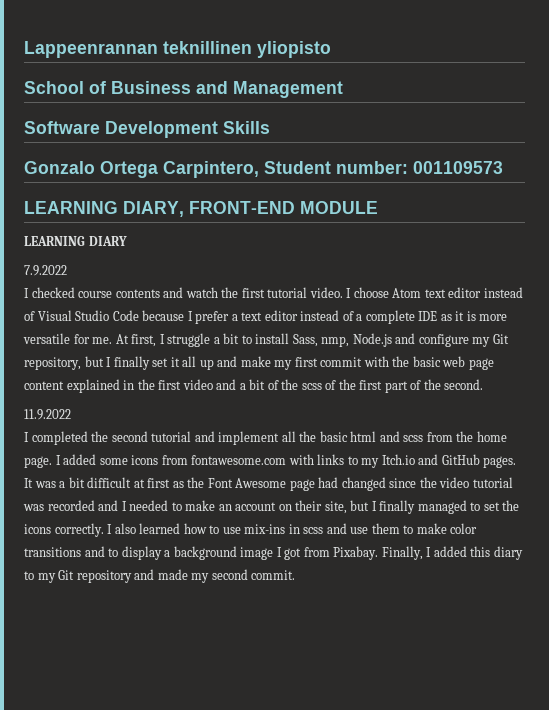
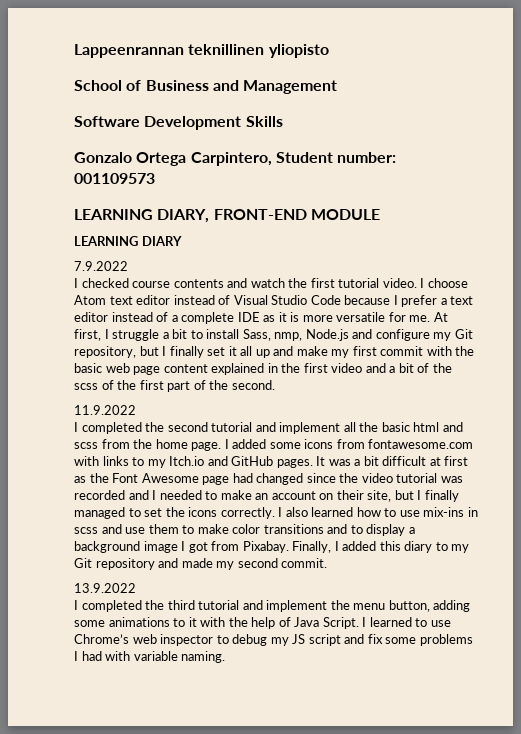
(296, 575) none -> [74,583,136,593] [74,600,471,612] [74,617,451,629] [74,634,473,646] [74,651,226,663] // 13.9.2022 // I completed the third tutorial and implement the menu button, adding some animations to it with the help of Java Script. I learned to use Chrome’s web inspector to debug my JS script and fix some problems I had with variable naming.

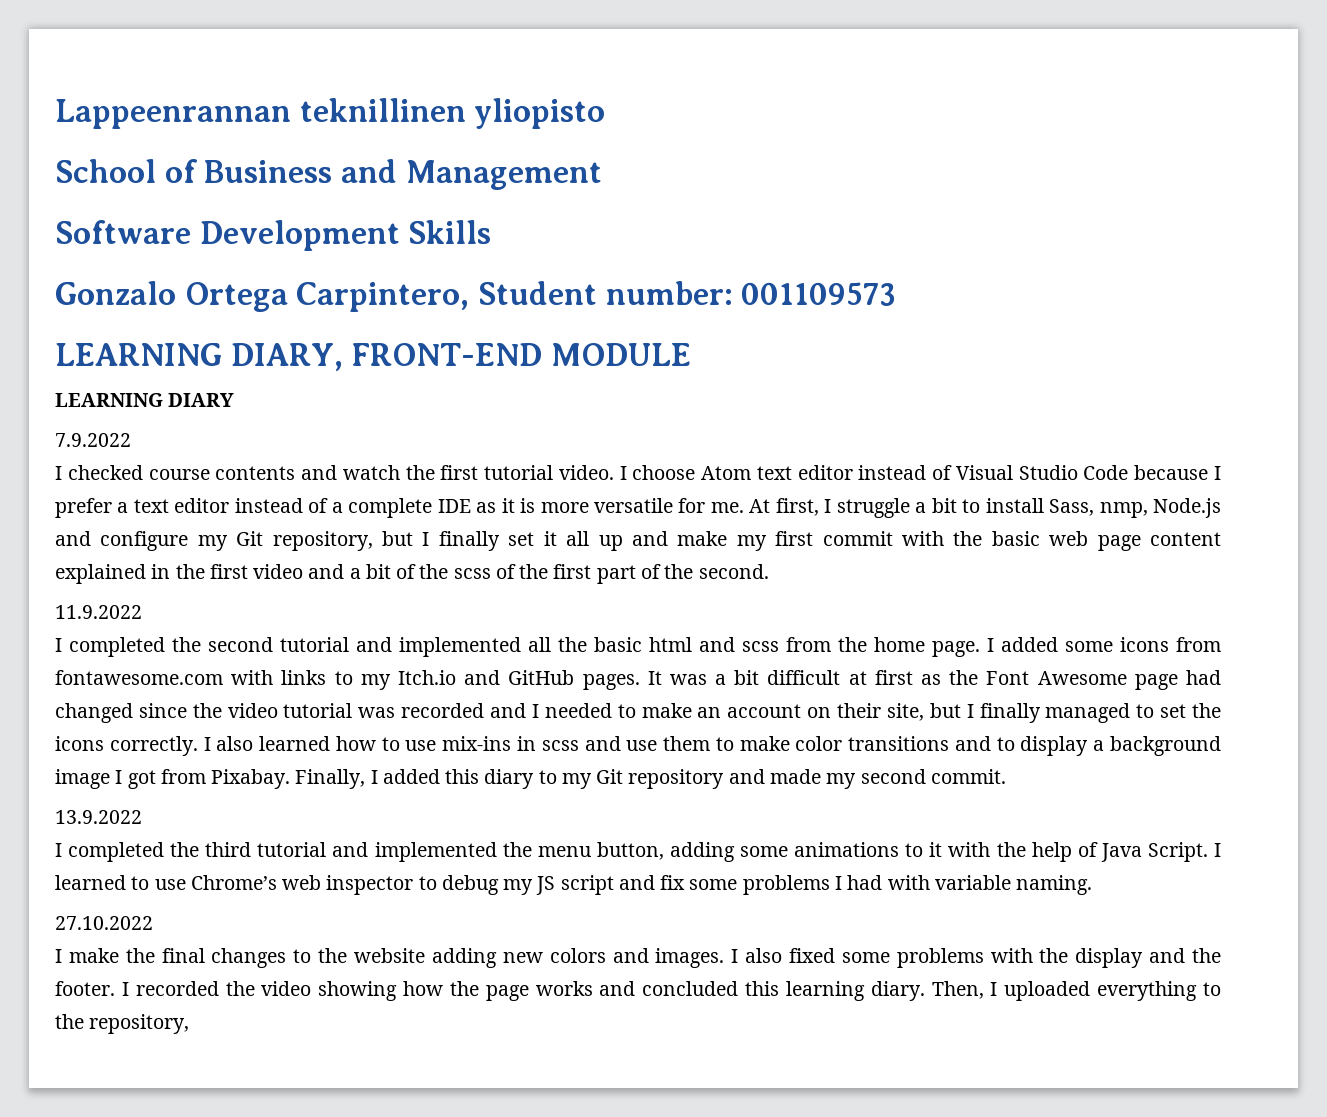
[279,422,341,434] implement -> [399,637,521,657] implemented
[266,600,328,612] implement -> [374,842,497,862] implemented
(226, 657) none -> [55,916,153,930] [55,948,1221,968] [55,981,1222,1001] [55,1014,190,1034] // 27.10.2022 // I make the final changes to the website adding new colors and images. I also fixed some problems with the display and the footer. I recorded the video showing how the page works and concluded this learning diary. Then, I uploaded everything to the repository,

